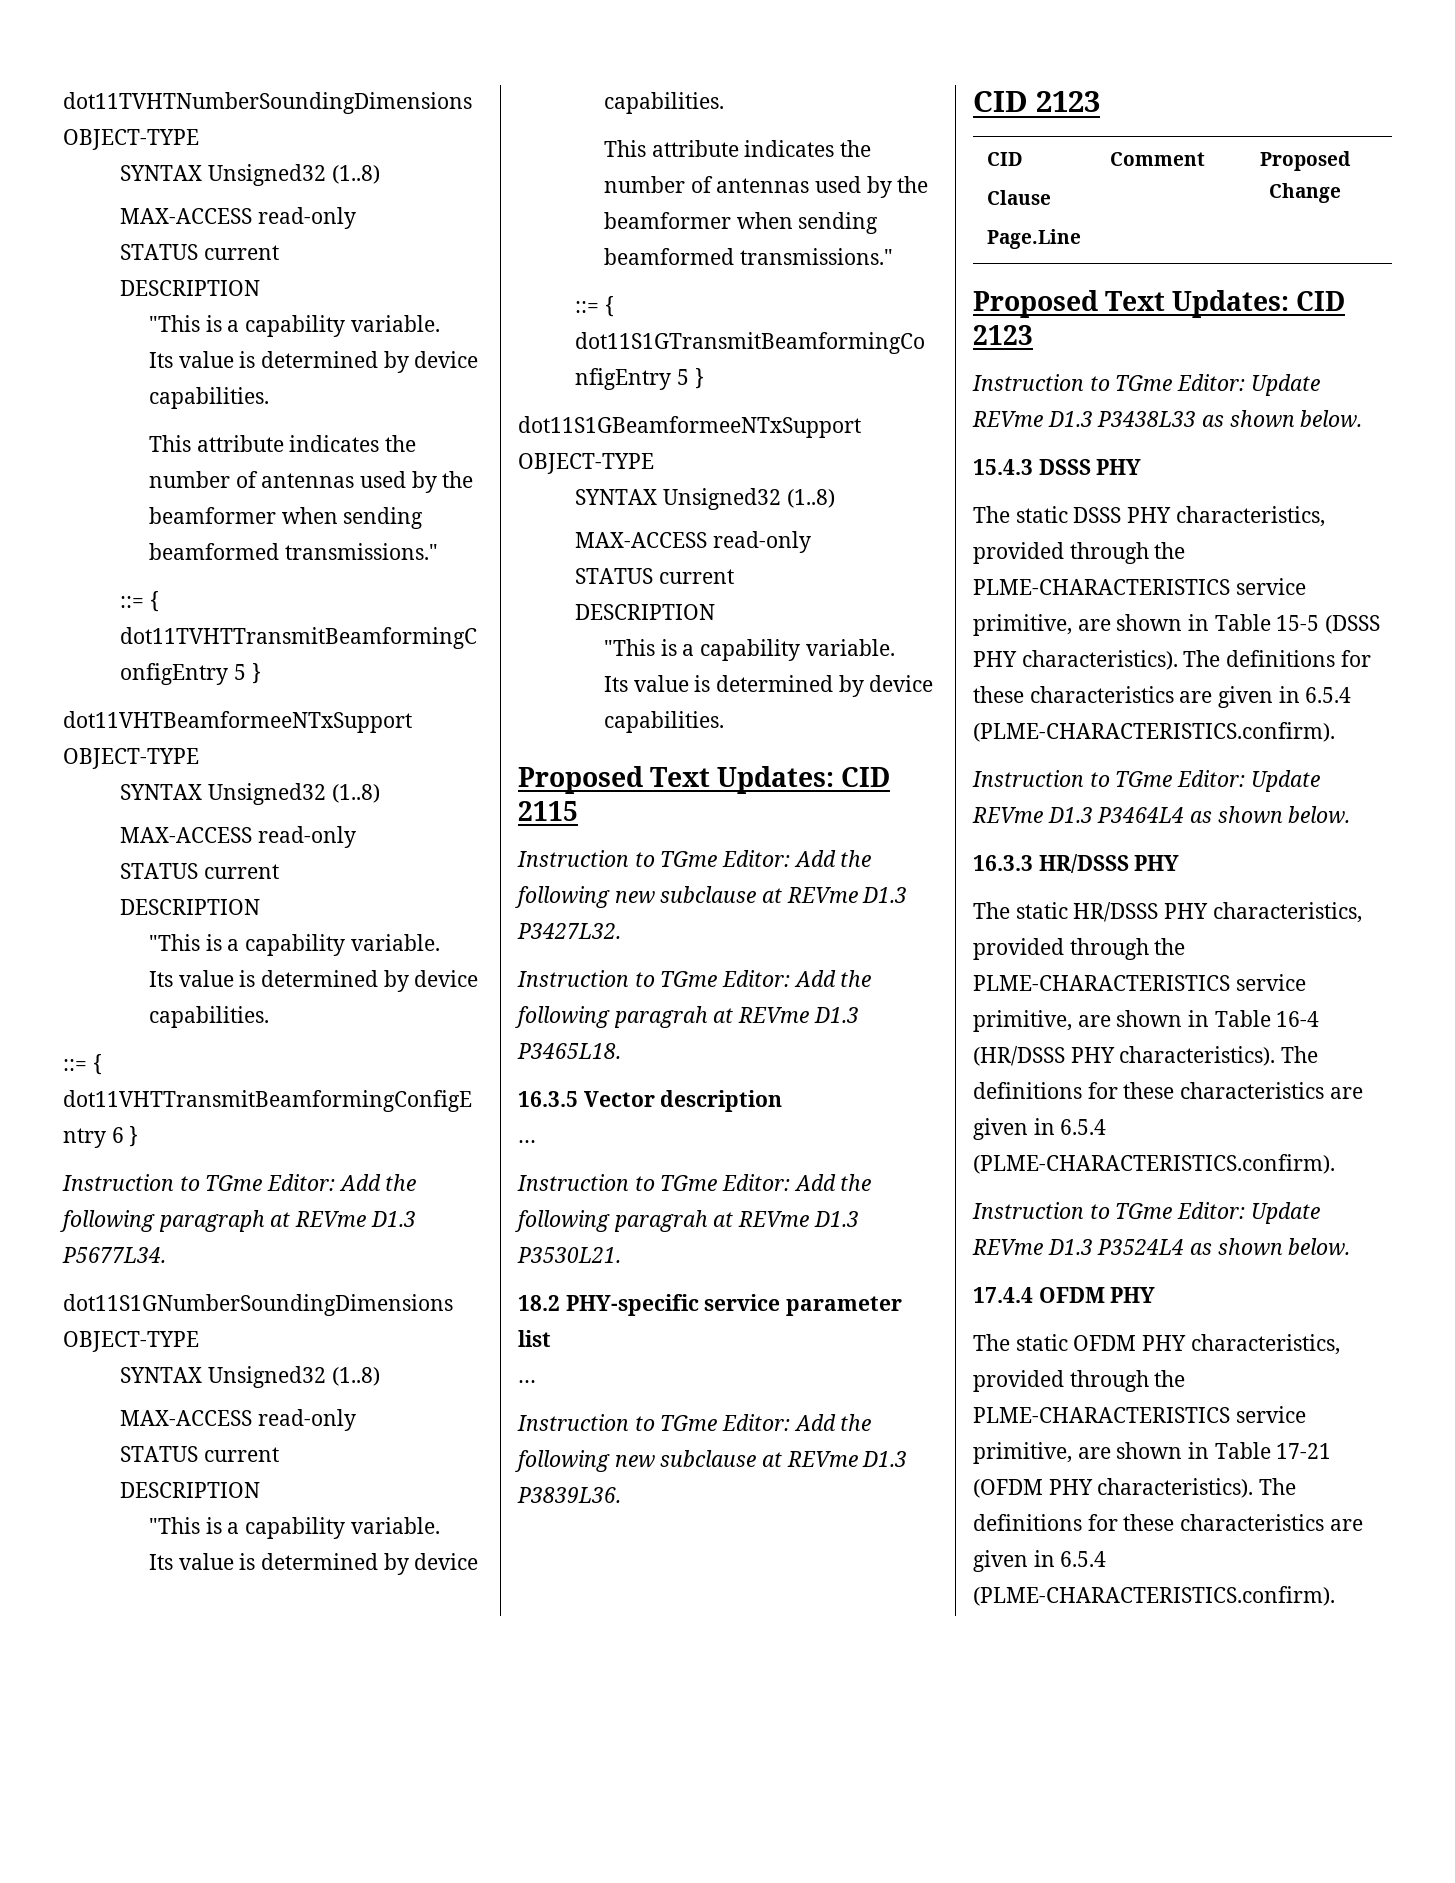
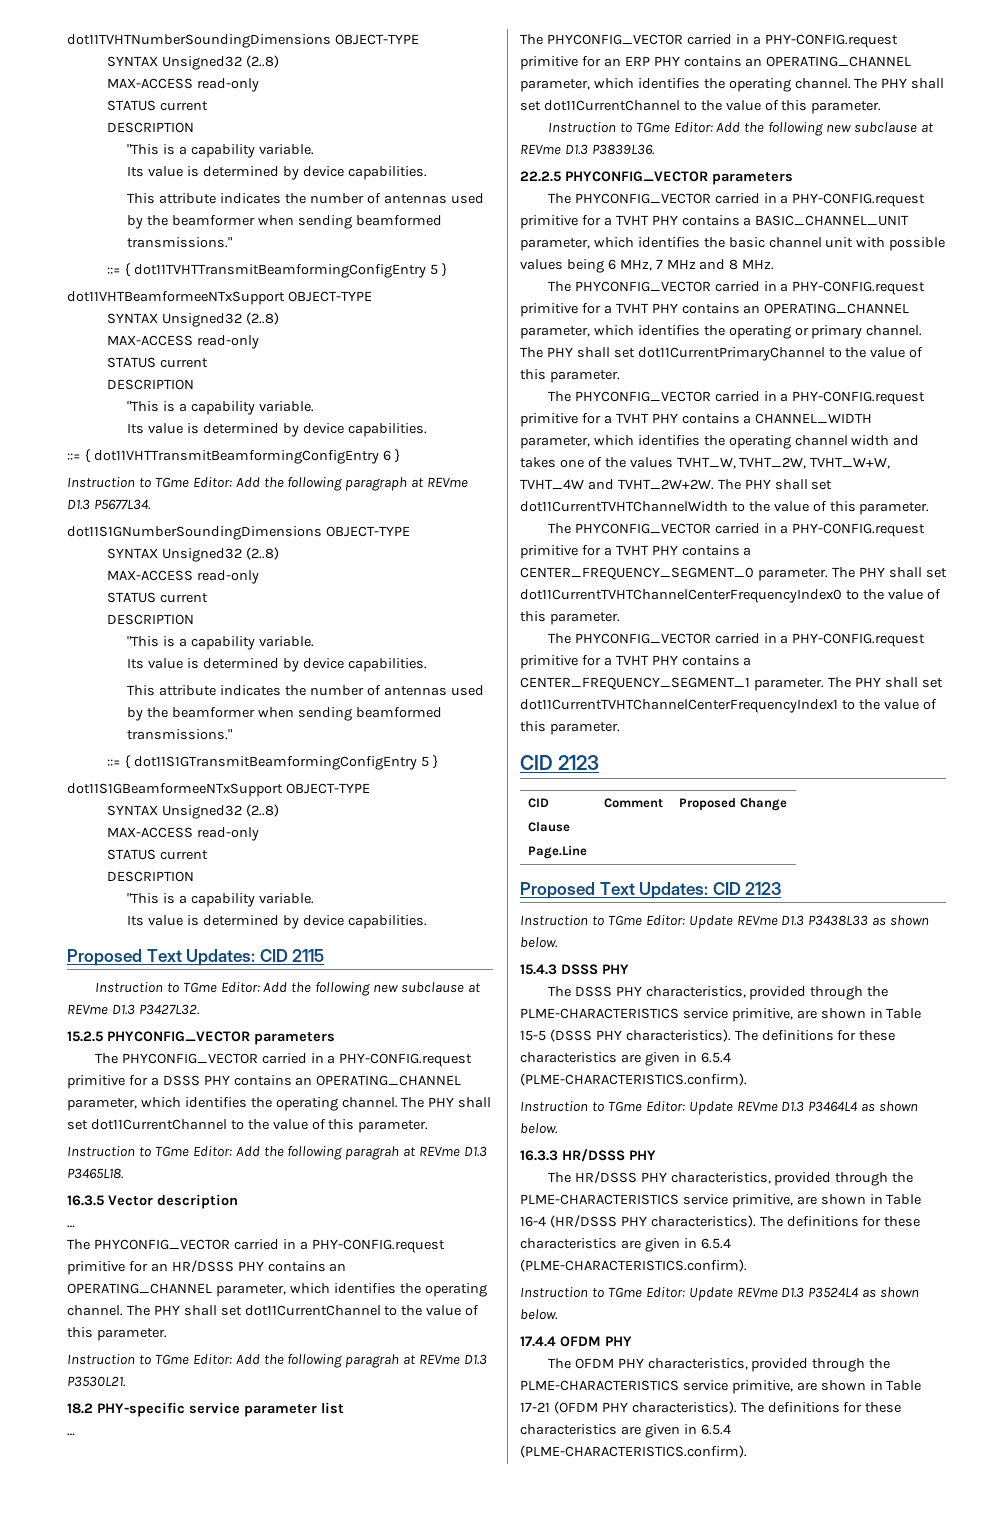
[331,165,380,184] (1..8) -> [246,55,280,68] (2..8)
[331,784,380,803] (1..8) -> [246,312,280,325] (2..8)
[331,1367,380,1386] (1..8) -> [246,547,280,560] (2..8)
[786,489,835,508] (1..8) -> [246,804,280,817] (2..8)
(621, 931) none -> [67,1031,335,1045] [94,1053,473,1067] [67,1075,462,1089] [67,1097,492,1111] [67,1119,429,1133] // 15.2.5 PHYCONFIG_VECTOR parameters // The PHYCONFIG_VECTOR carried in a PHY-CONFIG.request primitive for a DSSS PHY contains an OPERATING_CHANNEL parameter, which identifies the operating channel. The PHY shall set dot11CurrentChannel to the value of this parameter.
(536, 1141) none -> [67,1239,445,1253] [67,1260,347,1275] [67,1283,487,1297] [67,1305,480,1316] [67,1327,167,1341] // The PHYCONFIG_VECTOR carried in a PHY-CONFIG.request primitive for an HR/DSSS PHY contains an OPERATING_CHANNEL parameter, which identifies the operating channel. The PHY shall set dot11CurrentChannel to the value of this parameter.
(536, 1381) none -> [520,34,898,48] [520,56,912,70] [520,78,945,92] [520,100,882,114] // The PHYCONFIG_VECTOR carried in a PHY-CONFIG.request primitive for an ERP PHY contains an OPERATING_CHANNEL parameter, which identifies the operating channel. The PHY shall set dot11CurrentChannel to the value of this parameter.
(621, 1495) none -> [520,171,793,185] [547,193,926,207] [520,215,910,229] [520,237,946,251] [520,259,775,273] [547,281,926,295] [520,303,910,317] [520,325,923,339] [520,347,924,361] [520,369,620,383] [547,391,926,405] [520,413,873,427] [520,435,920,449] [520,457,891,469] [520,479,833,490] [520,501,930,515] [547,523,926,537] [520,545,752,559] [520,567,947,581] [520,589,941,603] [520,611,620,625] [547,633,926,647] [520,655,752,669] [520,677,943,691] [520,699,937,713] [520,721,620,735] // 22.2.5 PHYCONFIG_VECTOR parameters // The PHYCONFIG_VECTOR carried in a PHY-CONFIG.request primitive for a TVHT PHY contains a BASIC_CHANNEL_UNIT parameter, which identifies the basic channel unit with possible values being 6 MHz, 7 MHz and 8 MHz. // The PHYCONFIG_VECTOR carried in a PHY-CONFIG.request primitive for a TVHT PHY contains an OPERATING_CHANNEL parameter, which identifies the operating or primary channel. The PHY shall set dot11CurrentPrimaryChannel to the value of this parameter. // The PHYCONFIG_VECTOR carried in a PHY-CONFIG.request primitive for a TVHT PHY contains a CHANNEL_WIDTH parameter, which identifies the operating channel width and takes one of the values TVHT_W, TVHT_2W, TVHT_W+W, TVHT_4W and TVHT_2W+2W. The PHY shall set dot11CurrentTVHTChannelWidth to the value of this parameter. // The PHYCONFIG_VECTOR carried in a PHY-CONFIG.request primitive for a TVHT PHY contains a CENTER_FREQUENCY_SEGMENT_0 parameter. The PHY shall set dot11CurrentTVHTChannelCenterFrequencyIndex0 to the value of this parameter. // The PHYCONFIG_VECTOR carried in a PHY-CONFIG.request primitive for a TVHT PHY contains a CENTER_FREQUENCY_SEGMENT_1 parameter. The PHY shall set dot11CurrentTVHTChannelCenterFrequencyIndex1 to the value of this parameter.
[1015,506,1068,523] static -> (571, 991) none
[1015,902,1068,919] static -> (571, 1177) none
[1015,1334,1068,1351] static -> (571, 1363) none

